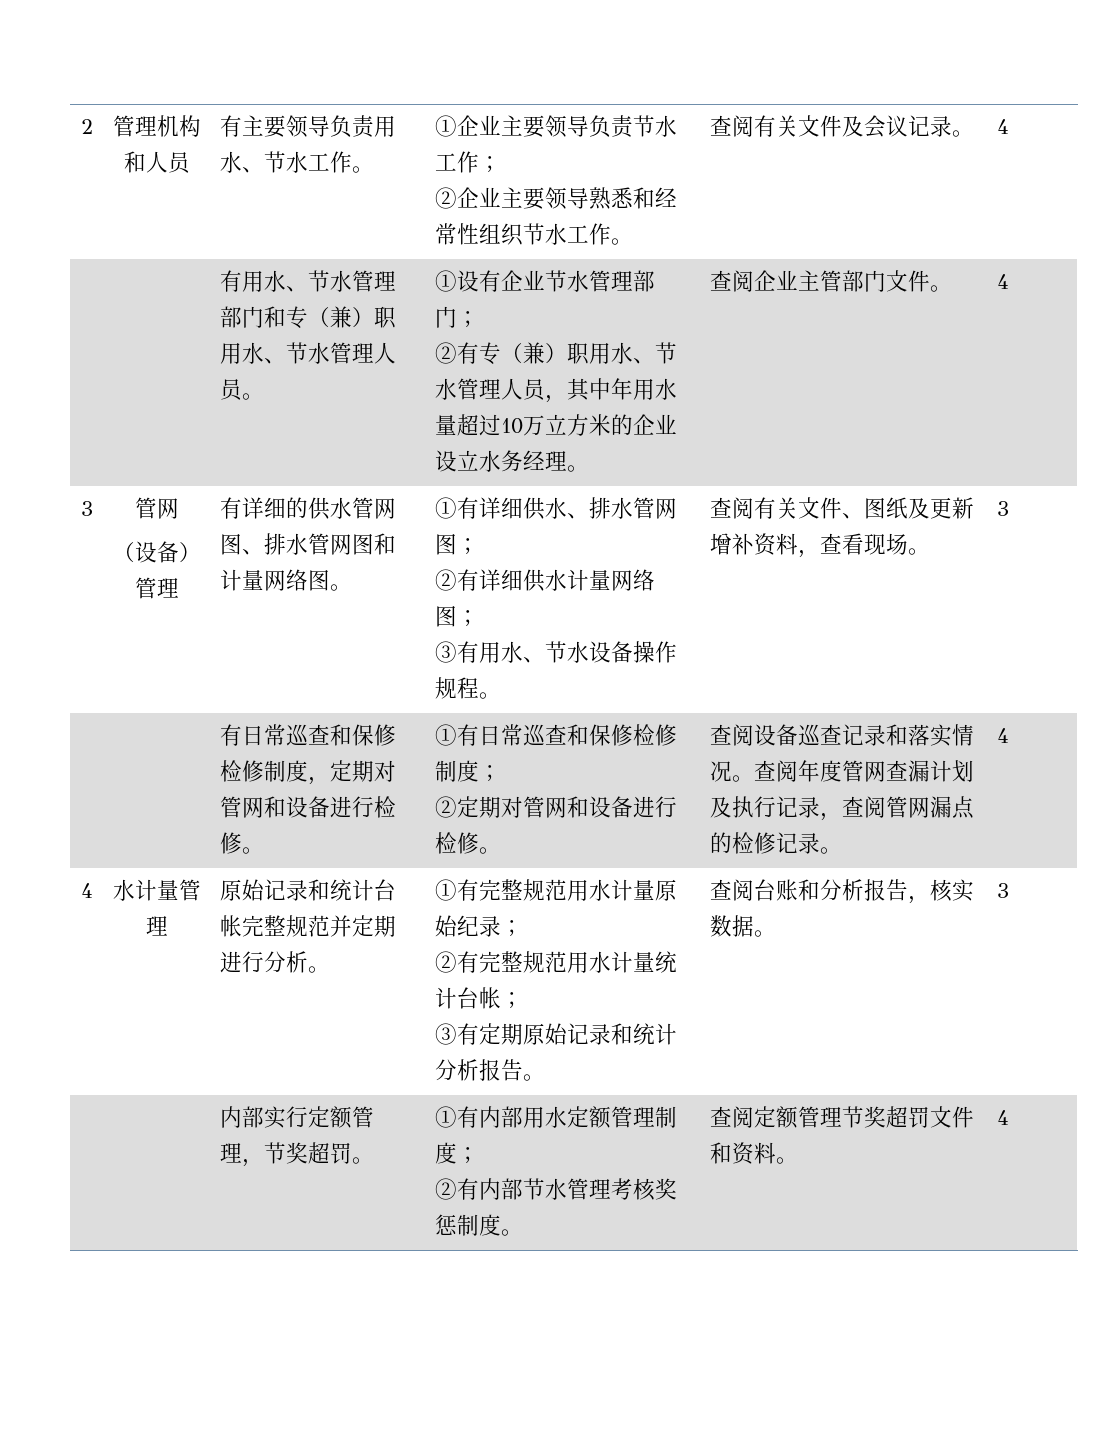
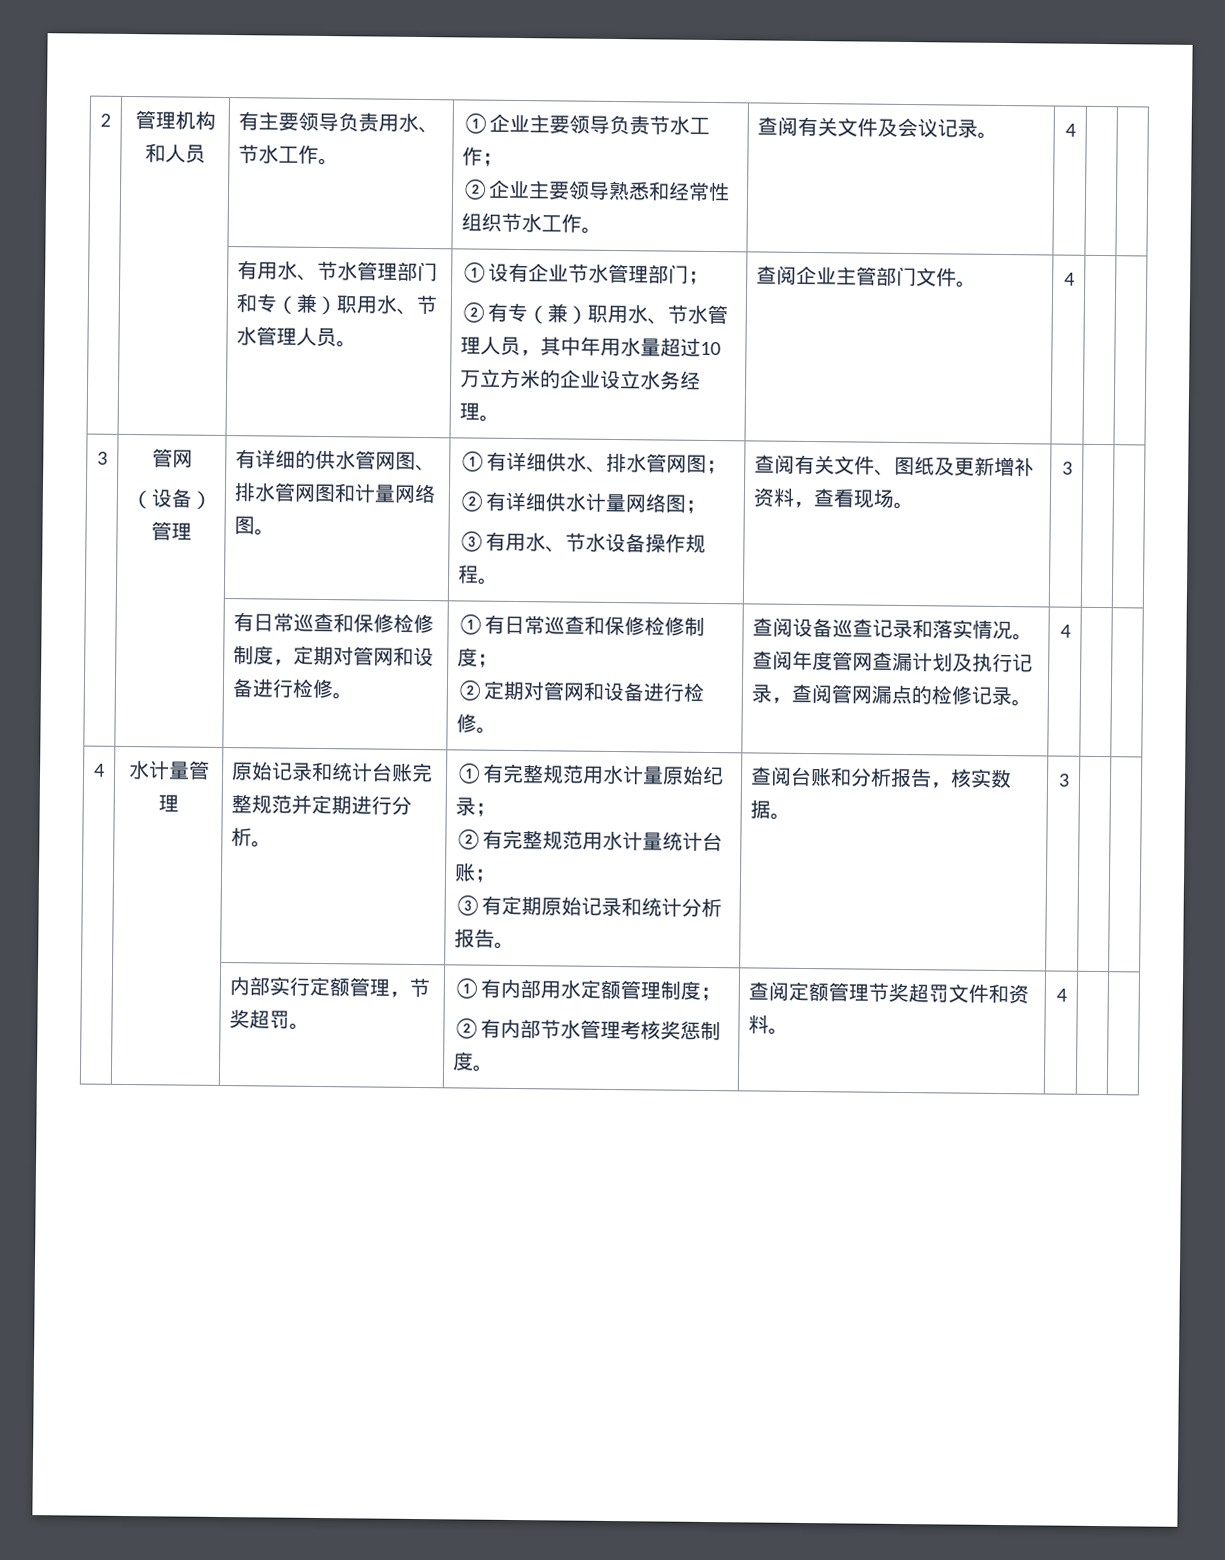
[219,915,242,937] 帐 -> [391,762,414,782] 账
[478,987,501,1009] 帐 -> [454,862,477,882] 账

